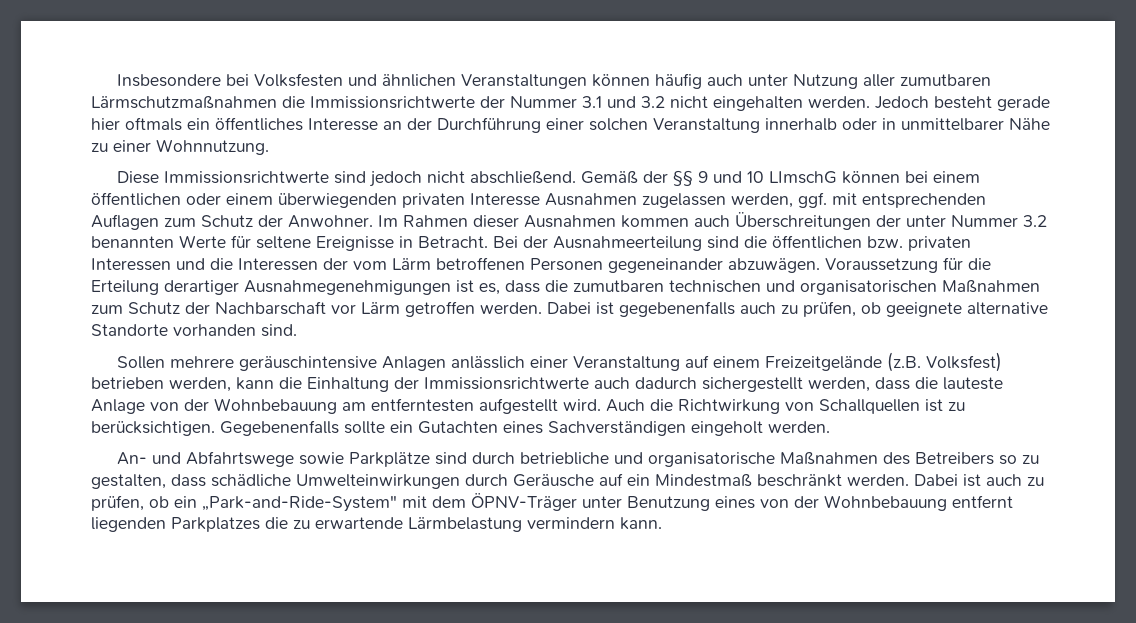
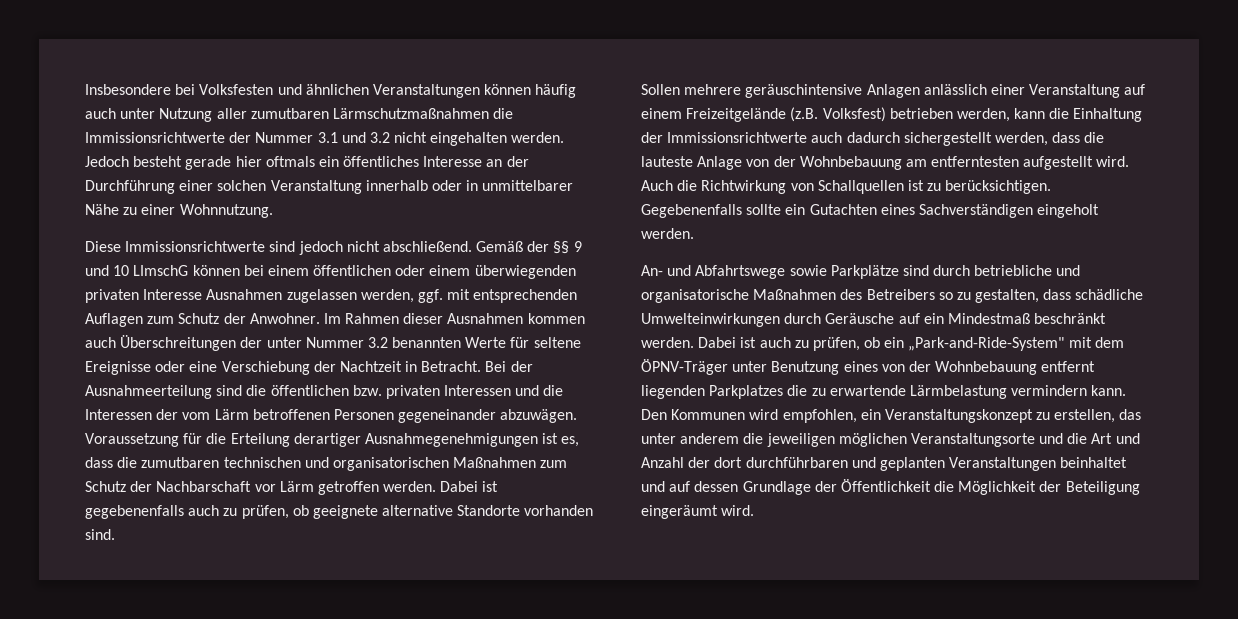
(394, 243) none -> [155,361,402,375] oder eine Verschiebung der Nachtzeit
(662, 523) none -> [641,409,1142,423] [641,433,1140,447] [641,457,1128,471] [641,479,1140,495] [641,505,755,519] Den Kommunen wird empfohlen, ein Veranstaltungskonzept zu erstellen, das unter anderem die jeweiligen möglichen Veranstaltungsorte und die Art und Anzahl der dort durchführbaren und geplanten Veranstaltungen beinhaltet und auf dessen Grundlage der Öffentlichkeit die Möglichkeit der Beteiligung eingeräumt wird.

